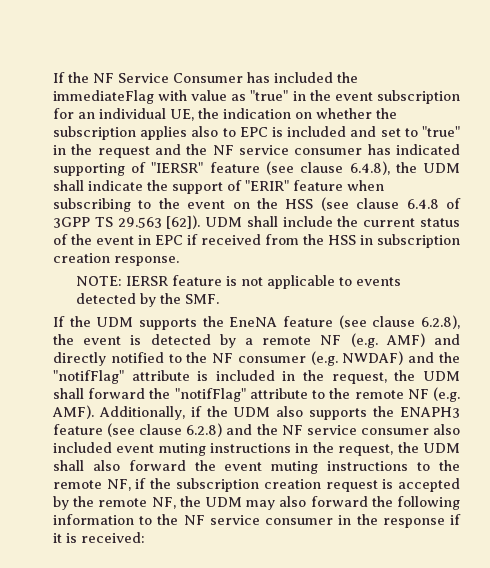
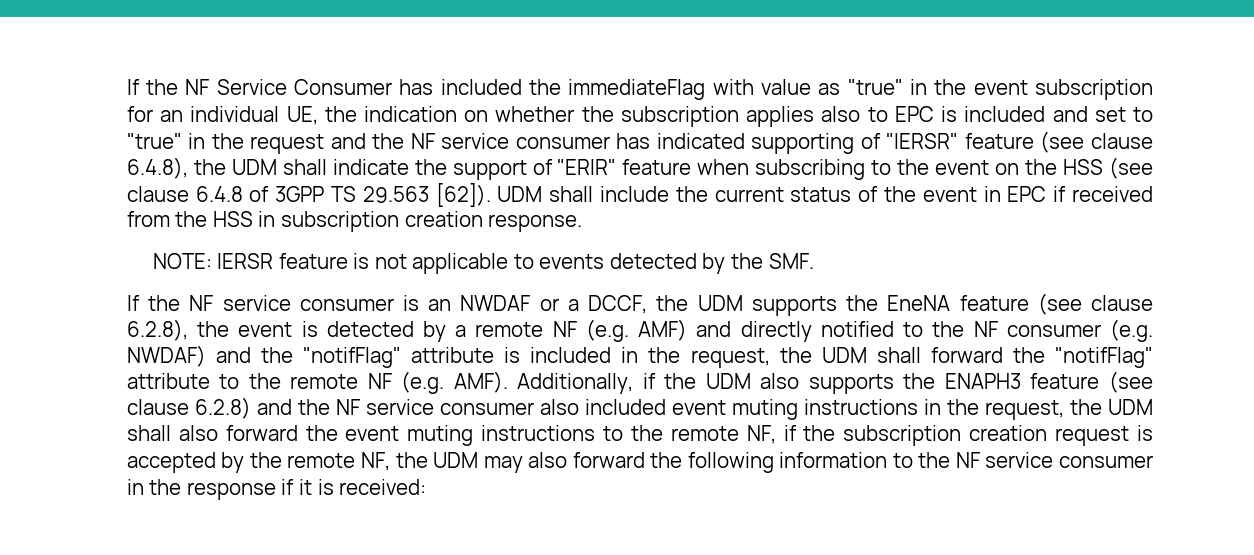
(91, 321) none -> [189,295,689,314] NF service consumer is an NWDAF or a DCCF, the

